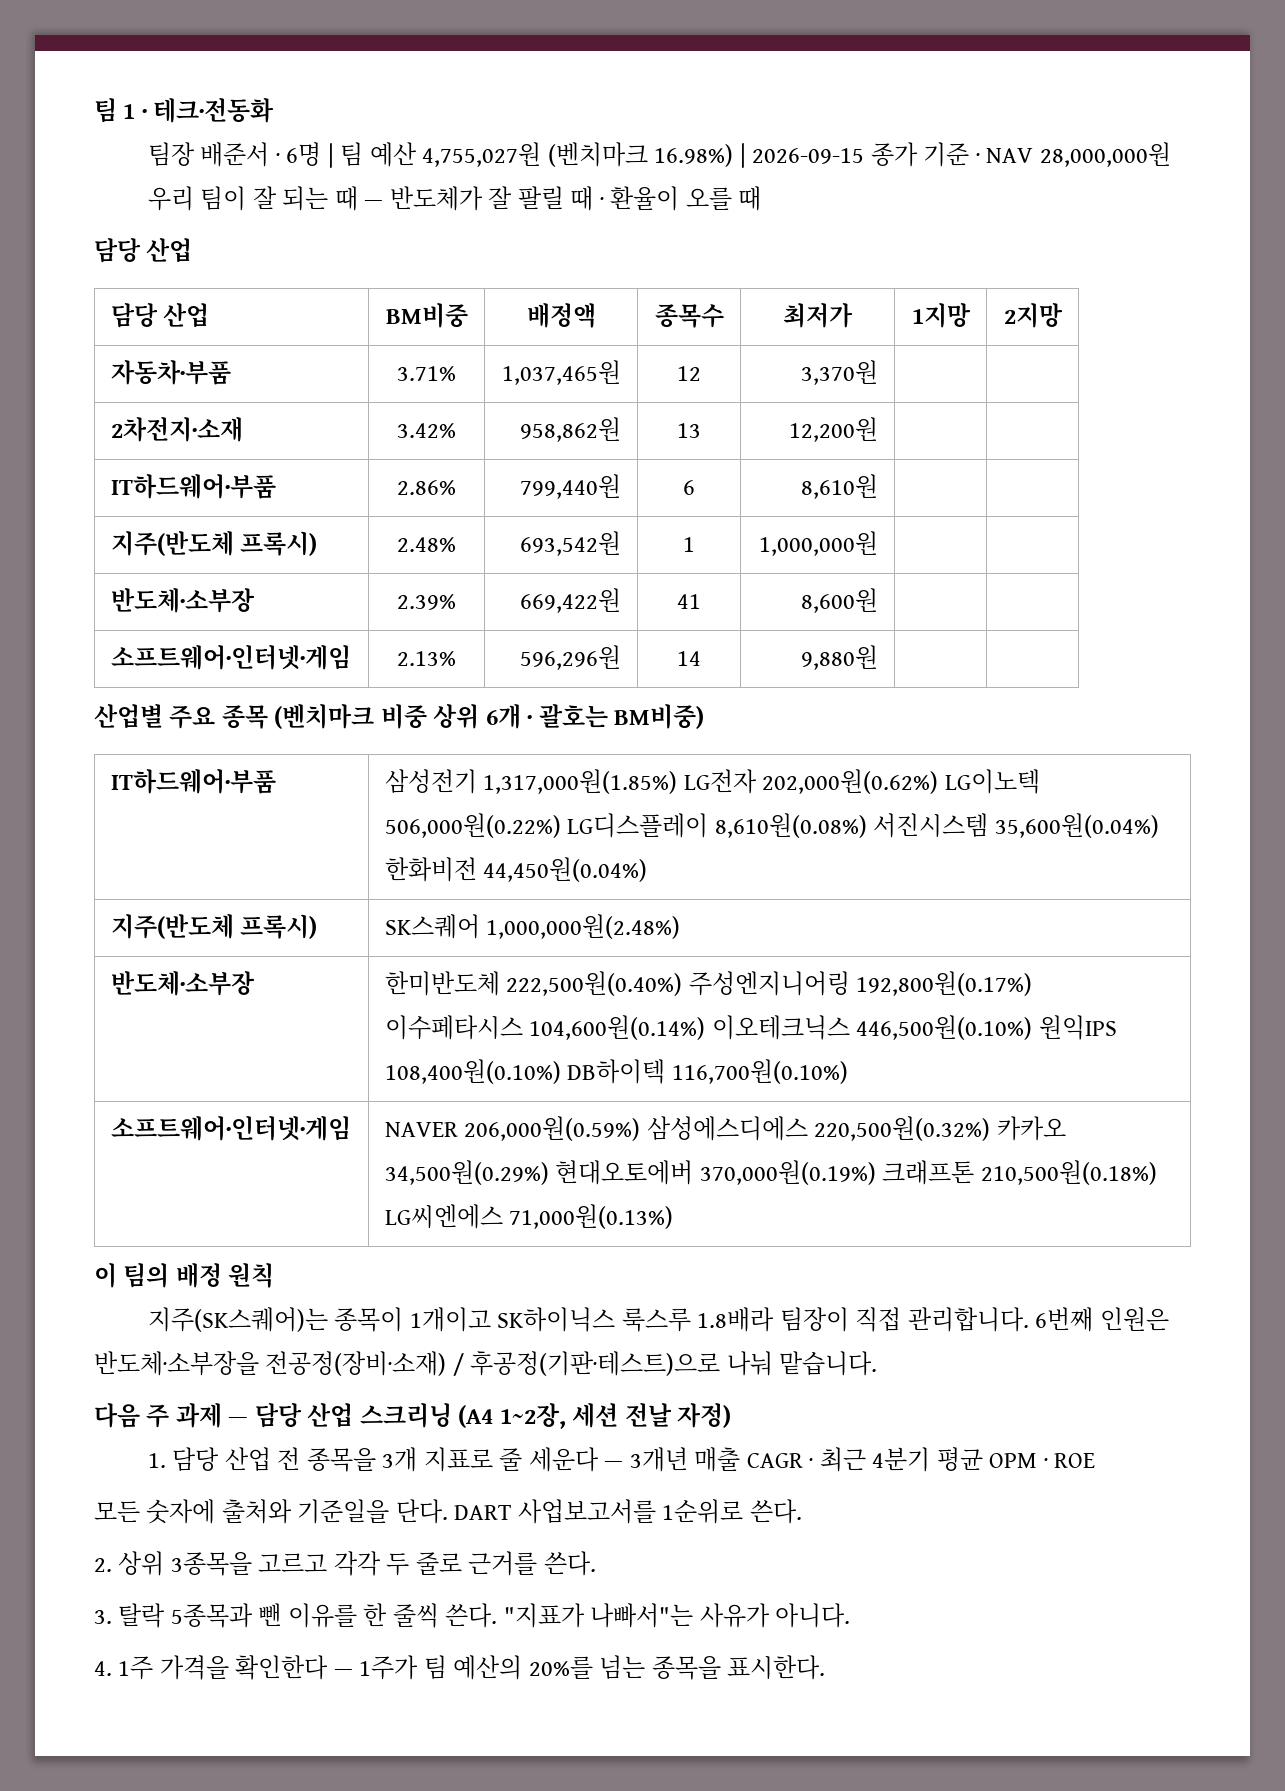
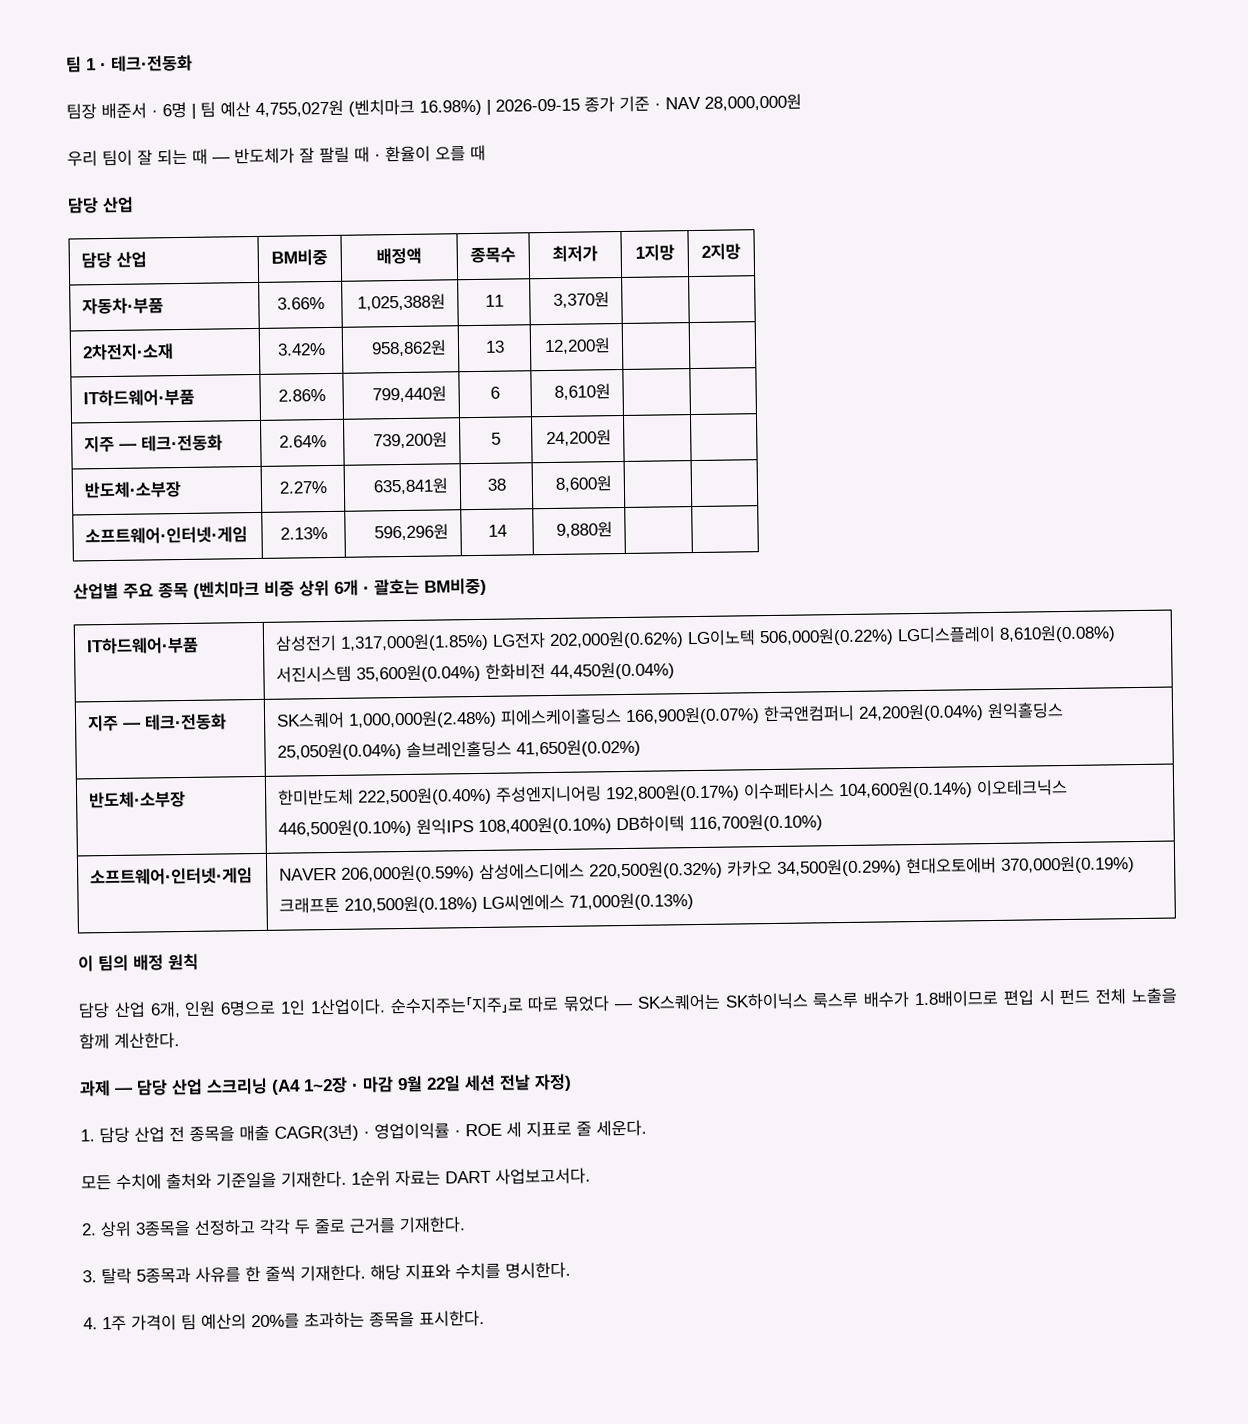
[397,366,456,381] [502,360,622,385] [677,366,701,381] 3.71% | 1,037,465원 | 12 -> [276,297,325,310] [356,293,446,311] [484,294,504,307] 3.66% | 1,025,388원 | 11
[110,531,318,556] [397,537,456,552] [520,531,622,556] [683,537,695,552] [759,531,879,556] [110,588,255,613] [397,594,456,610] [520,588,622,613] [677,594,701,609] 지주(반도체 프록시) | 2.48% | 693,542원 | 1 | 1,000,000원 | | // 반도체·소부장 | 2.39% | 669,422원 | 41 -> [84,434,224,453] [278,435,327,448] [372,431,448,449] [491,432,501,445] [545,429,612,447] [84,480,183,499] [278,481,327,494] [372,477,449,495] [486,478,506,491] 지주 — 테크·전동화 | 2.64% | 739,200원 | 5 | 24,200원 | | // 반도체·소부장 | 2.27% | 635,841원 | 38
[110,914,318,939] 지주(반도체 프록시) -> [87,713,228,732] 지주 — 테크·전동화
(681, 926) none -> [500,702,1065,726] [277,738,642,761] 피에스케이홀딩스 166,900원(0.07%) 한국앤컴퍼니 24,200원(0.04%) 원익홀딩스 25,050원(0.04%) 솔브레인홀딩스 41,650원(0.02%)
[147,1307,1169,1332] [94,1351,878,1376] [94,1403,170,1428] 지주(SK스퀘어)는 종목이 1개이고 SK하이닉스 룩스루 1.8배라 팀장이 직접 관리합니다. 6번째 인원은 반도체·소부장을 전공정(장비·소재) / 후공정(기판·테스트)으로 나눠 맡습니다. // 다음 주 -> [78,987,1178,1019] [79,1032,180,1050] 담당 산업 6개, 인원 6명으로 1인 1산업이다. 순수지주는「지주」로 따로 묶었다 — SK스퀘어는 SK하이닉스 룩스루 배수가 1.8배이므로 편입 시 펀드 전체 노출을 함께 계산한다. //
[499,1403,566,1429] 1~2장, -> [303,1075,461,1094] 1~2장 · 마감 9월 22일
[382,1447,1096,1472] 3개 지표로 줄 세운다 — 3개년 매출 CAGR · 최근 4분기 평균 OPM · ROE -> [239,1119,647,1142] 매출 CAGR(3년) · 영업이익률 · ROE 세 지표로 줄 세운다.
[146,1499,216,1524] 숫자에 -> [116,1173,162,1190] 수치에
[395,1499,802,1524] 단다. DART 사업보고서를 1순위로 쓴다. -> [281,1167,591,1188] 기재한다. 1순위 자료는 DART 사업보고서다.
[258,1553,328,1572] 고르고 -> [194,1219,256,1236] 선정하고
[543,1551,596,1576] 쓴다. -> [399,1216,466,1234] 기재한다.
[258,1603,851,1628] [94,1655,419,1680] 뺀 이유를 한 줄씩 쓴다. "지표가 나빠서"는 사유가 아니다. // 4. 1주 가격을 확인한다 — 1주가 -> [195,1261,571,1283] [83,1314,177,1332] 사유를 한 줄씩 기재한다. 해당 지표와 수치를 명시한다. // 4. 1주 가격이
[599,1655,646,1679] 넘는 -> [304,1311,365,1329] 초과하는

